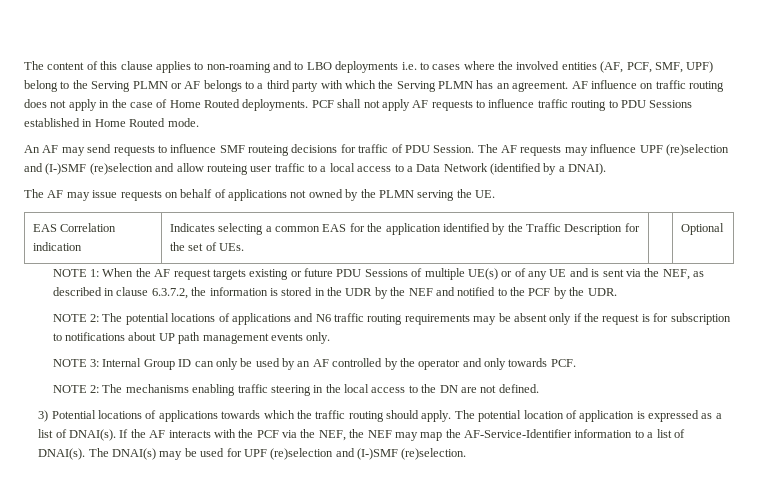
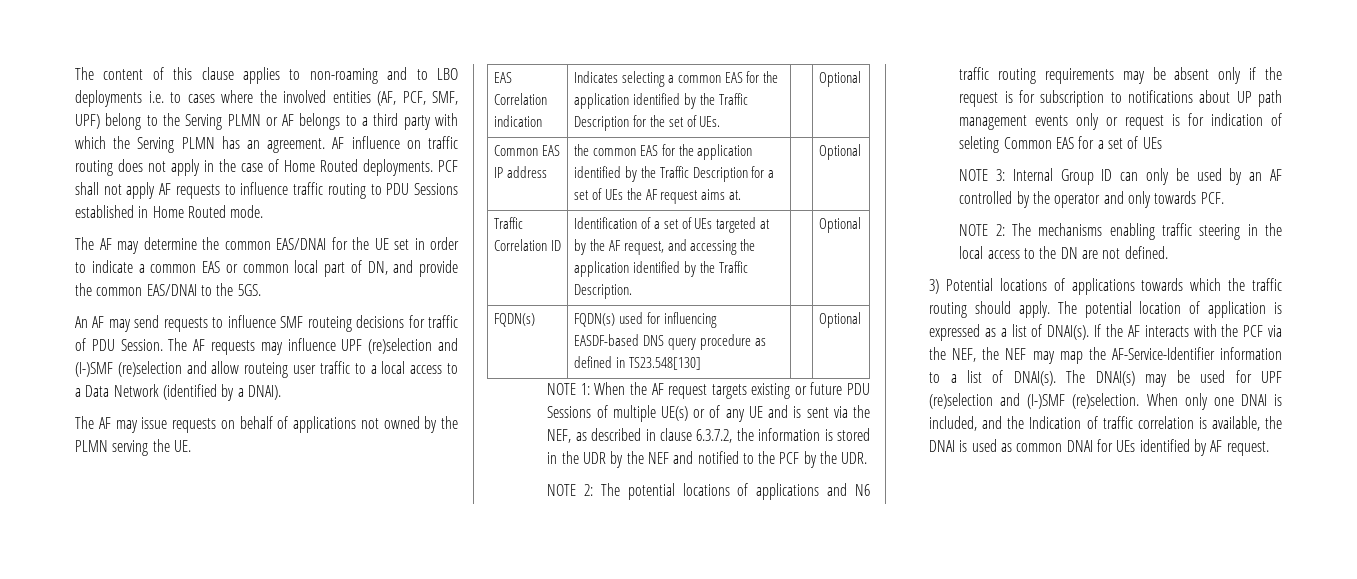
(199, 122) none -> [75,237,459,254] [75,260,458,277] [75,283,261,296] // The AF may determine the common EAS/DNAI for the UE set in order to indicate a common EAS or common local part of DN, and provide the common EAS/DNAI to the 5GS.
(724, 229) none -> [493,145,560,156] [493,166,547,178] [573,144,753,160] [573,166,775,182] [573,188,742,204] [818,144,861,160] [493,217,523,229] [493,239,561,251] [573,217,771,233] [573,239,756,255] [573,261,748,277] [573,284,632,299] [818,217,861,233] [493,313,535,327] [573,312,717,328] [573,334,766,350] [573,356,701,370] [818,312,861,328] // Common EAS IP address | the common EAS for the application identified by the Traffic Description for a set of UEs the AF request aims at. | | Optional // Traffic Correlation ID | Identification of a set of UEs targeted at by the AF request, and accessing the application identified by the Traffic Description. | | Optional // FQDN(s) | FQDN(s) used for influencing EASDF-based DNS query procedure as defined in TS23.548[130] | | Optional
[306,332,331,344] only. -> [1076,113,1282,130] [959,136,1162,153] only or request is for indication of seleting Common EAS for a set of UEs
(467, 454) none -> [1146,393,1282,410] [929,416,1282,431] [929,439,1269,456] When only one DNAI is included, and the Indication of traffic correlation is available, the DNAI is used as common DNAI for UEs identified by AF request.

